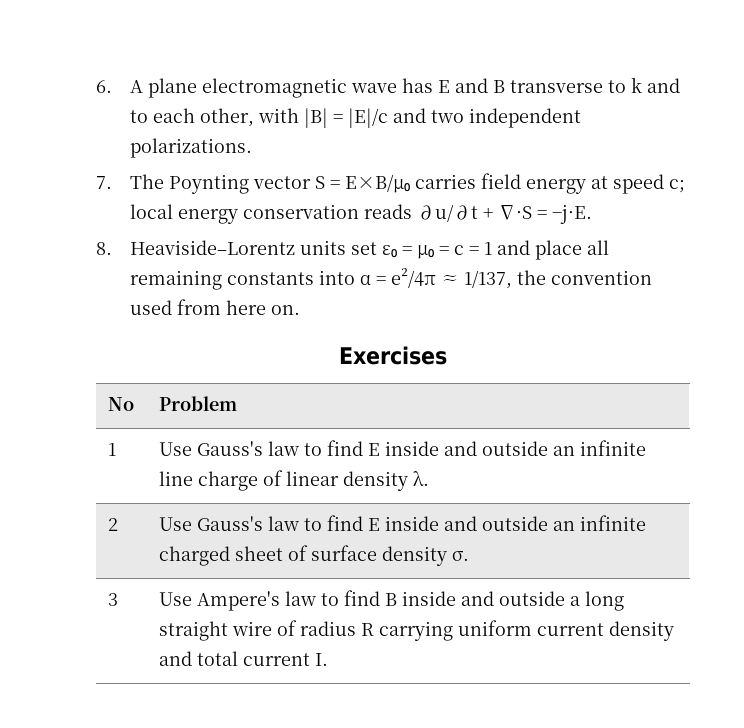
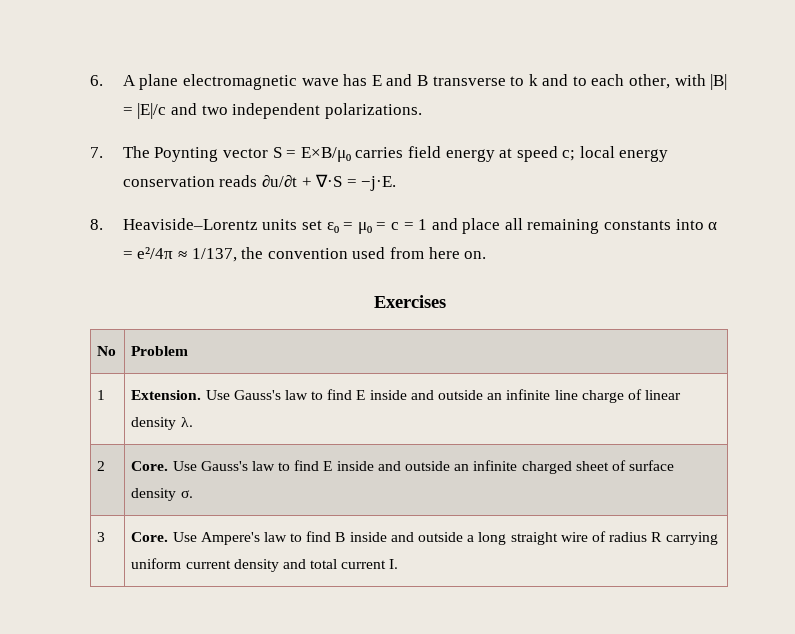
(117, 449) none -> [131,390,202,400] Extension.
(119, 524) none -> [131,461,169,471] Core.
(119, 599) none -> [131,532,169,542] Core.

